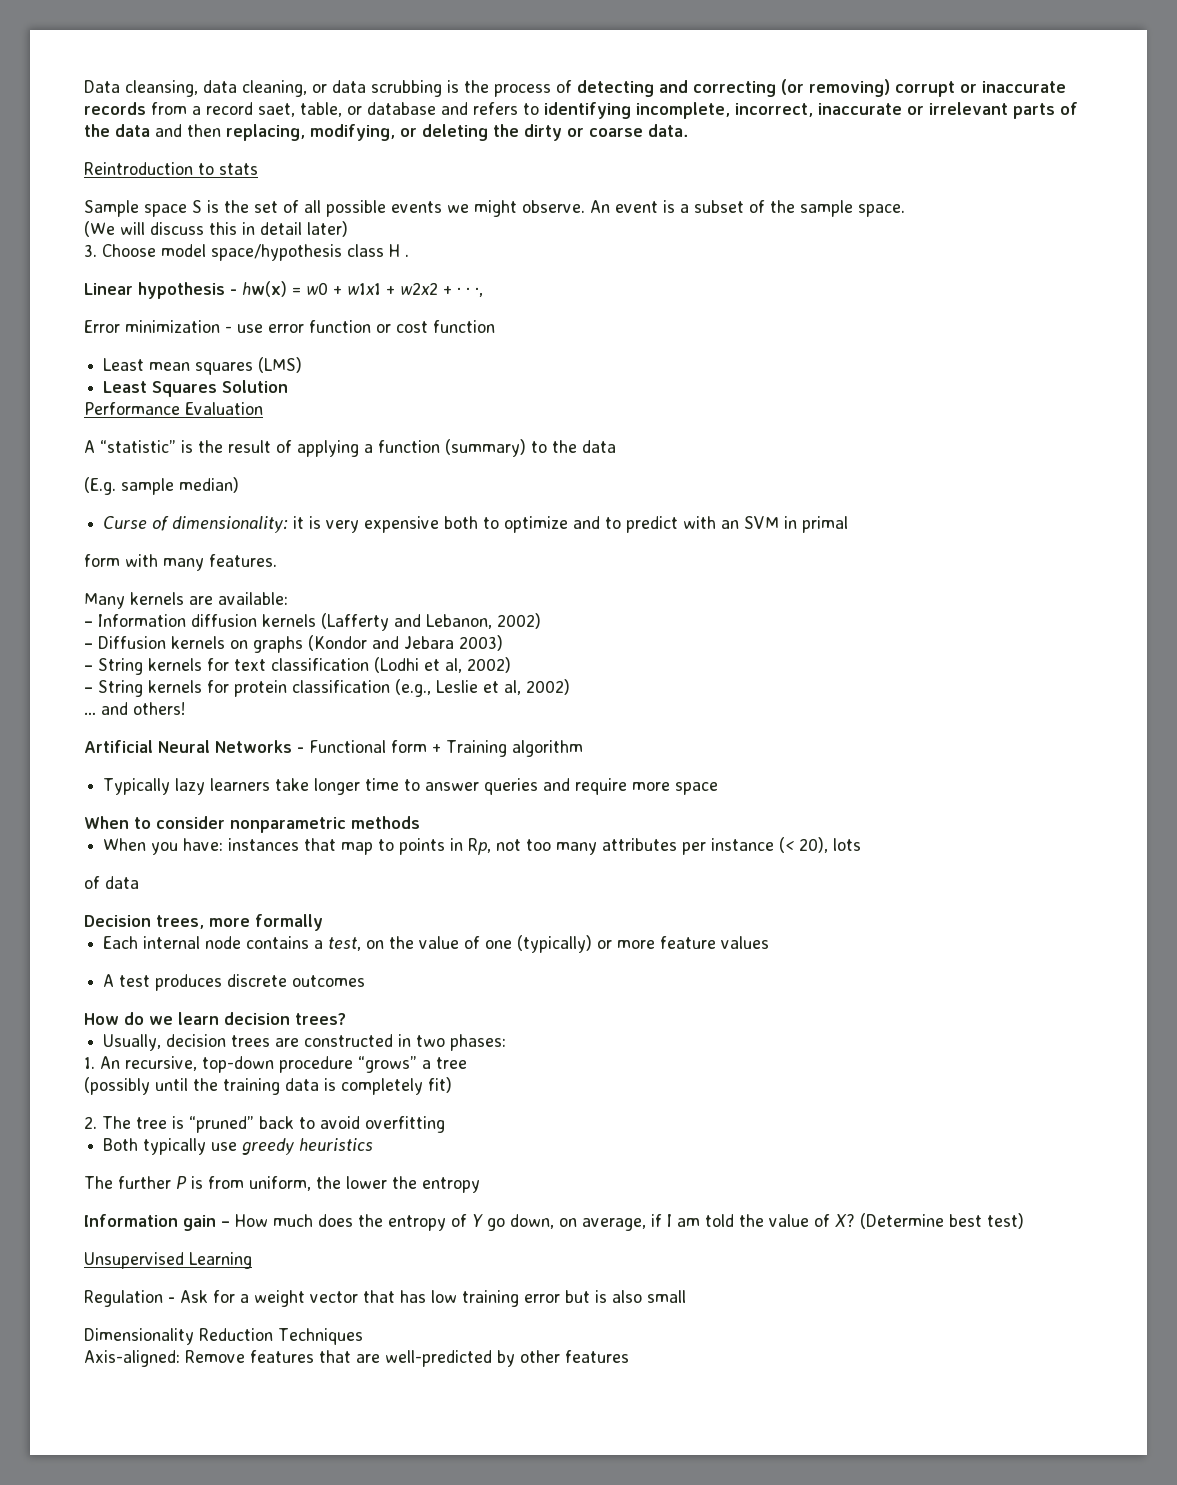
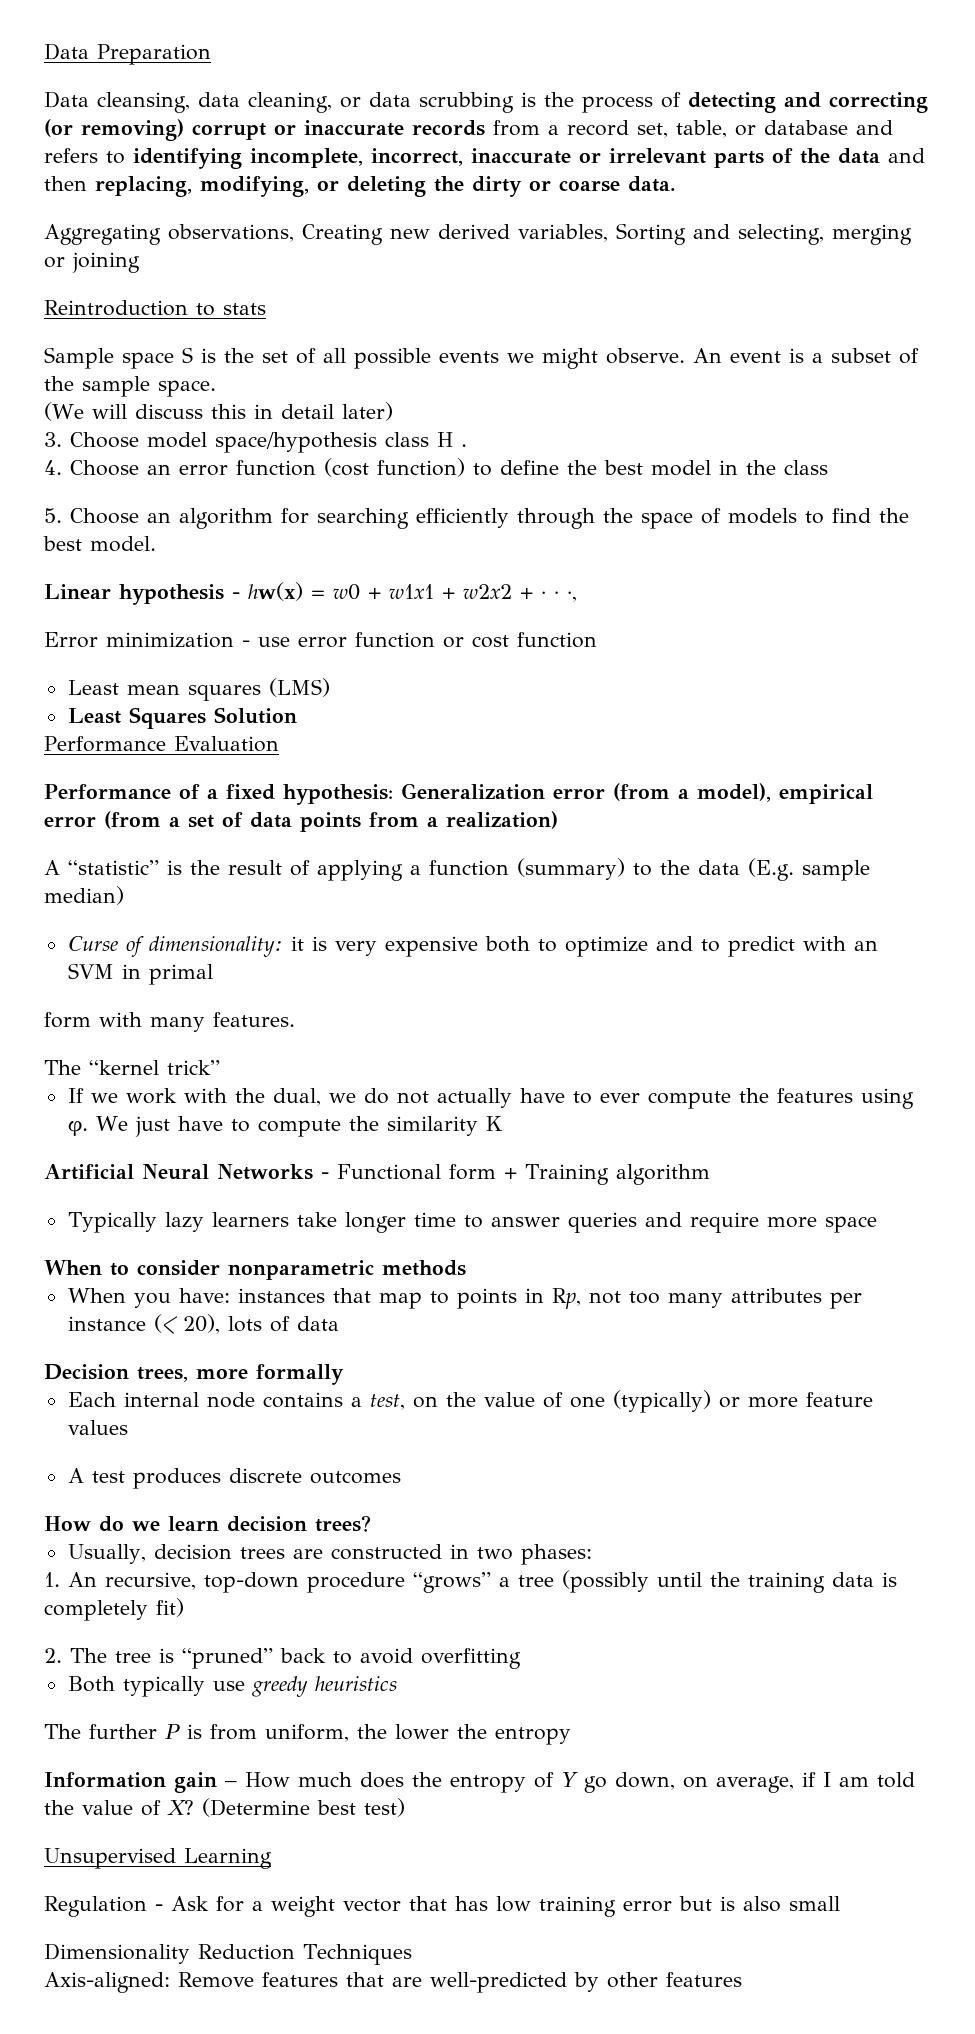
[84,80,120,93] Data -> [44,43,211,65] [44,91,89,108] Data Preparation // Data
[258,103,295,117] saet, -> [637,123,668,138] set,
(688, 130) none -> [44,223,912,245] [44,252,140,273] // Aggregating observations, Creating new derived variables, Sorting and selecting, merging or joining
(409, 255) none -> [44,458,828,477] [44,508,909,529] [43,536,156,552] // 4. Choose an error function (cost function) to define the best model in the class // 5. Choose an algorithm for searching efficiently through the space of models to find the best model.
(263, 408) none -> [44,783,873,805] [44,811,558,832] // Performance of a fixed hypothesis: Generalization error (from a model), empirical error (from a set of data points from a realization)
(616, 446) // -> (740, 867) none
[84,592,288,609] [84,613,541,631] [84,635,503,653] [84,657,511,675] [84,679,570,697] [84,702,185,715] Many kernels are available: // – Information diffusion kernels (Lafferty and Lebanon, 2002) // – Diffusion kernels on graphs (Kondor and Jebara 2003) // – String kernels for text classification (Lodhi et al, 2002) // – String kernels for protein classification (e.g., Leslie et al, 2002) // … and others! -> [44,1060,220,1075] [67,1088,914,1109] [67,1116,503,1137] The “kernel trick” // If we work with the dual, we do not actually have to ever compute the features using φ. We just have to compute the similarity K
(862, 844) // -> (262, 1324) none
(467, 1063) // -> (554, 1581) none

